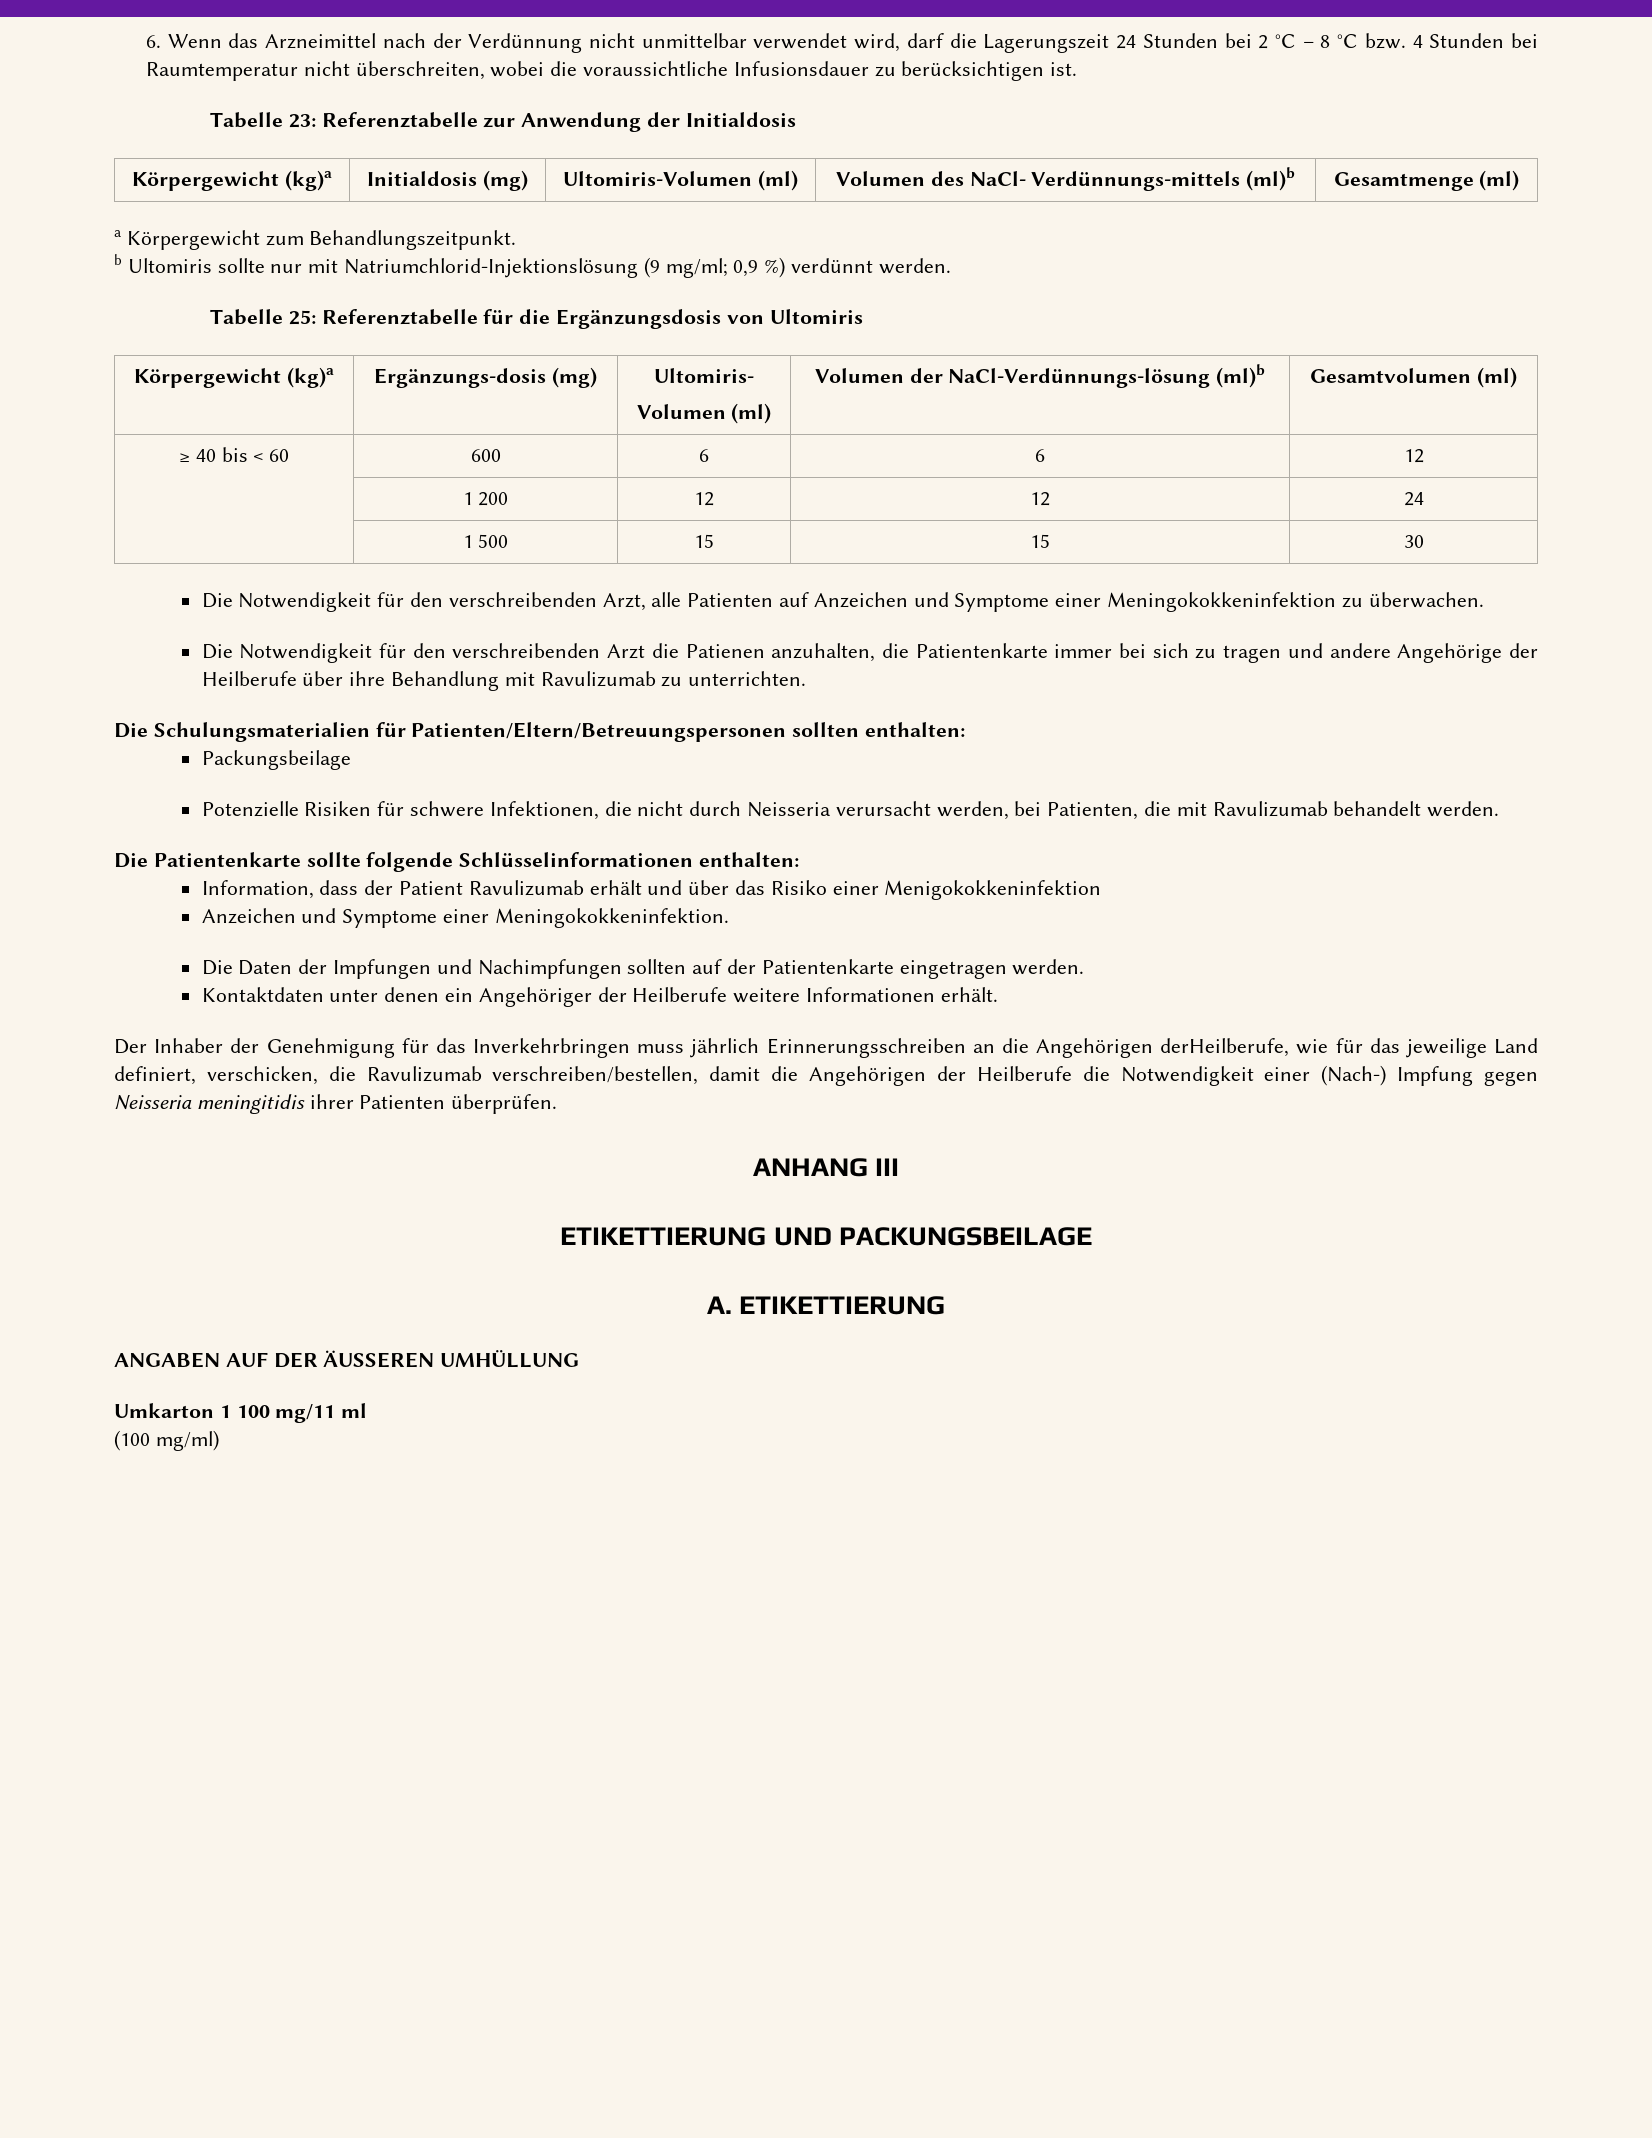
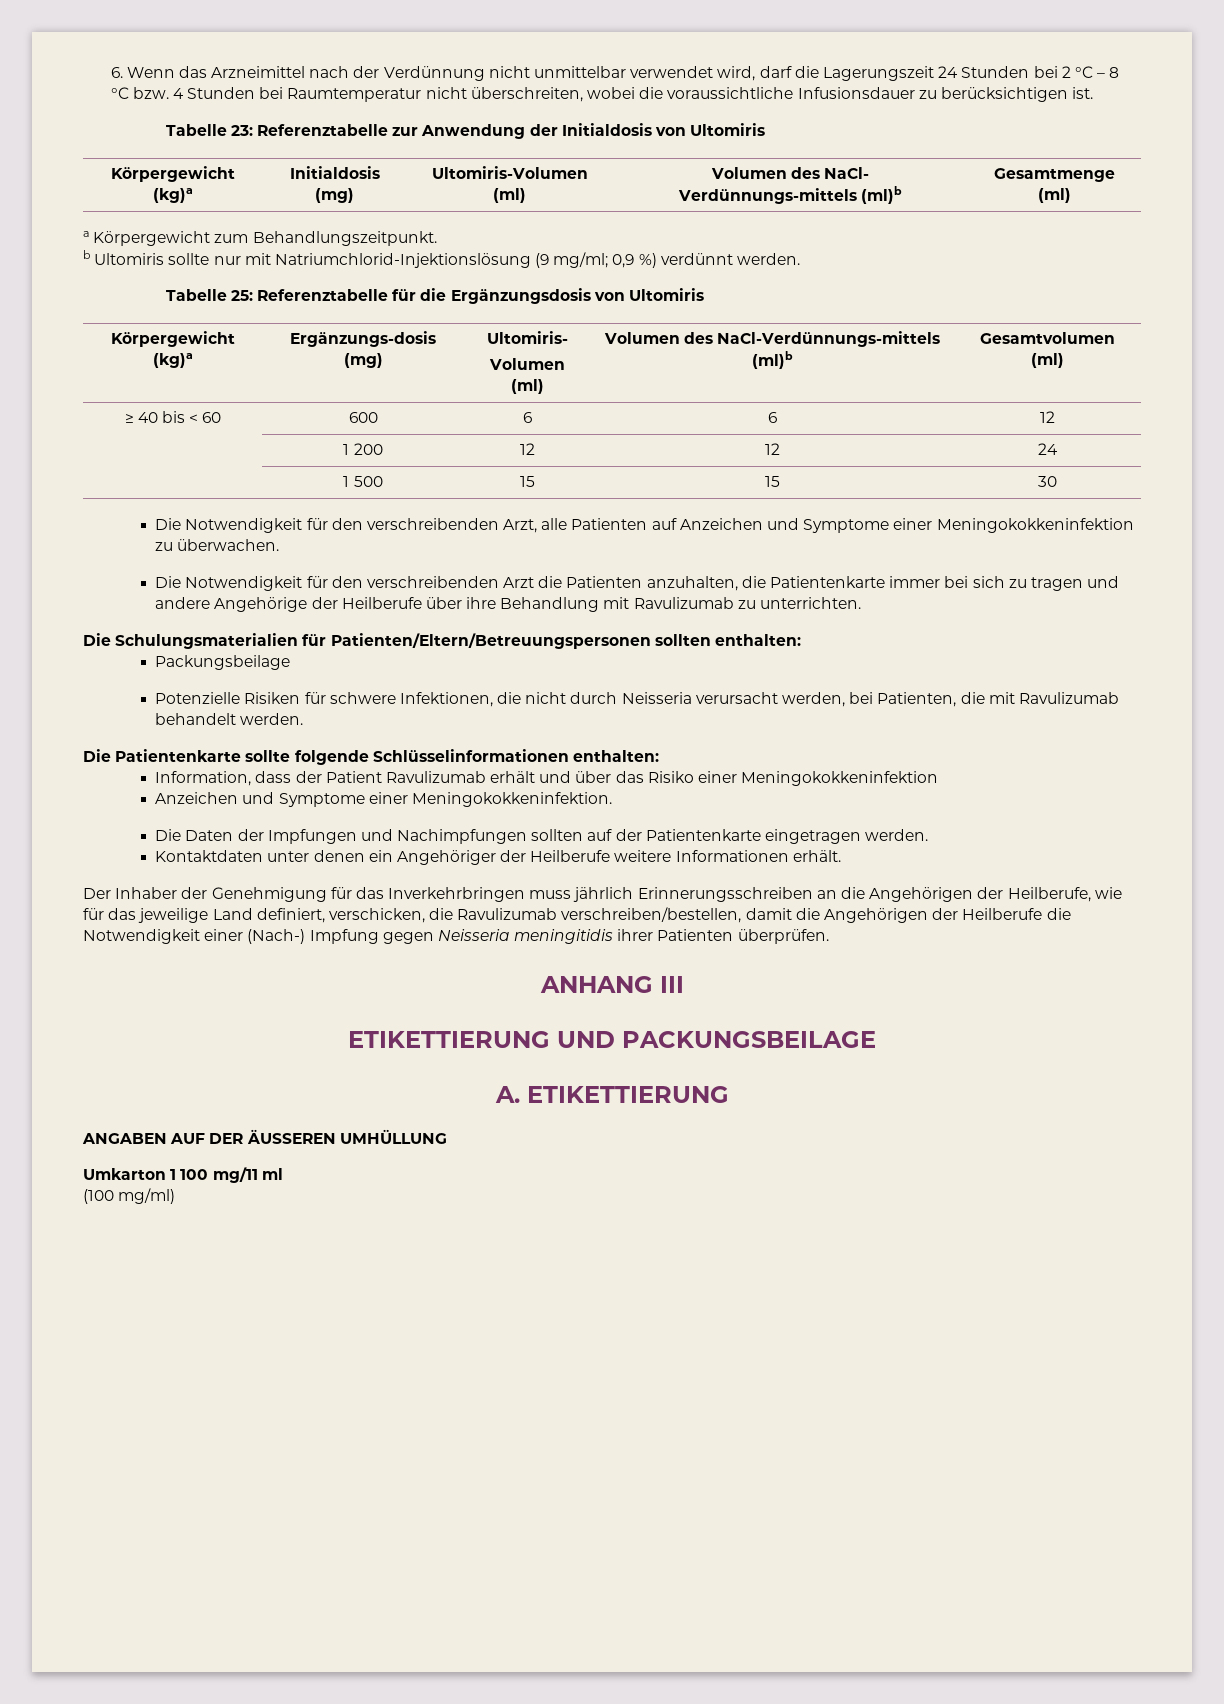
(796, 119) none -> [654,123,766,136] von Ultomiris
[909,368,1211,388] der NaCl-Verdünnungs-lösung -> [684,331,941,347] des NaCl-Verdünnungs-mittels
[685,644,765,658] Patienen -> [566,576,643,588] Patienten
[884,880,1102,900] Menigokokkeninfektion -> [741,771,939,786] Meningokokkeninfektion
[1160,1038,1290,1057] derHeilberufe, -> [977,887,1091,902] der Heilberufe,

